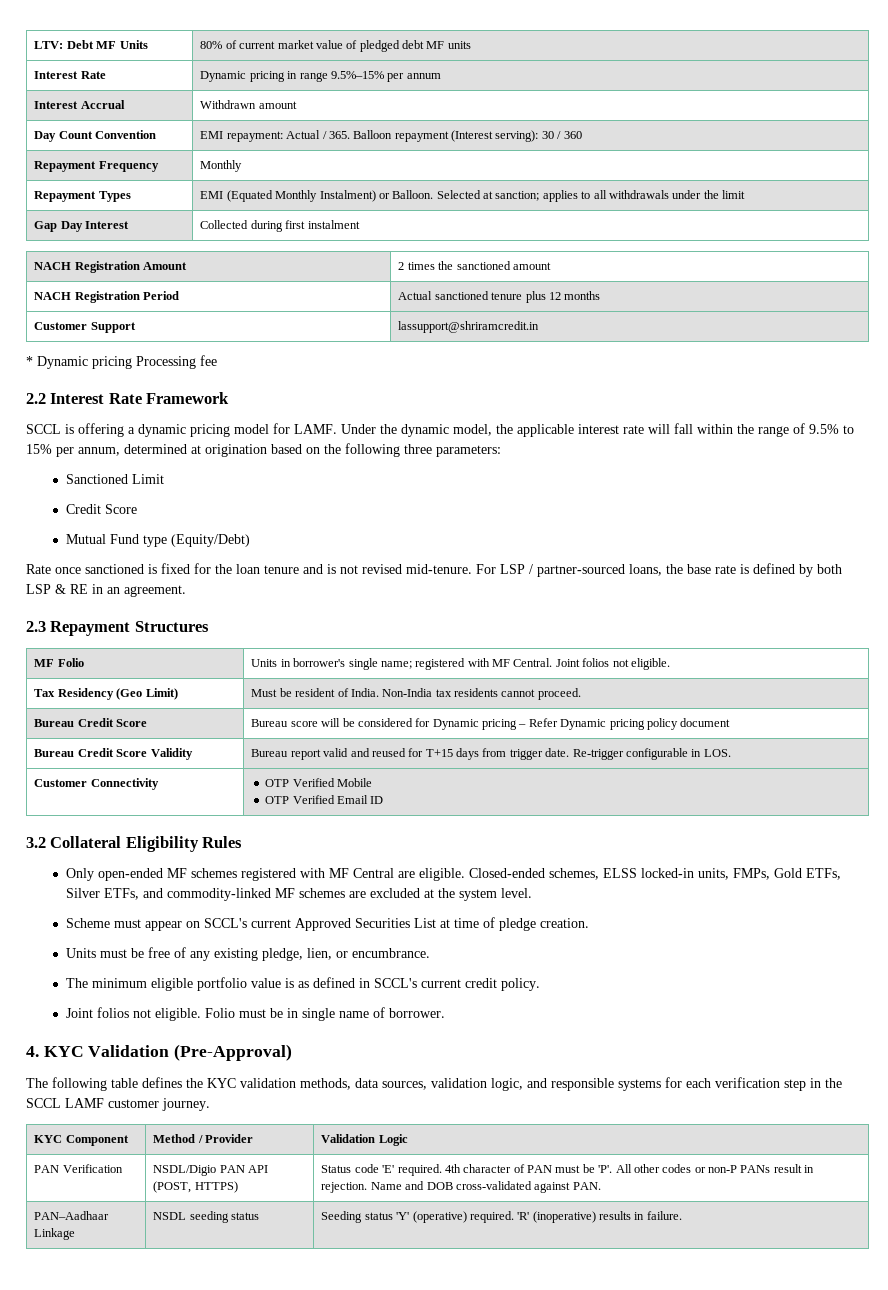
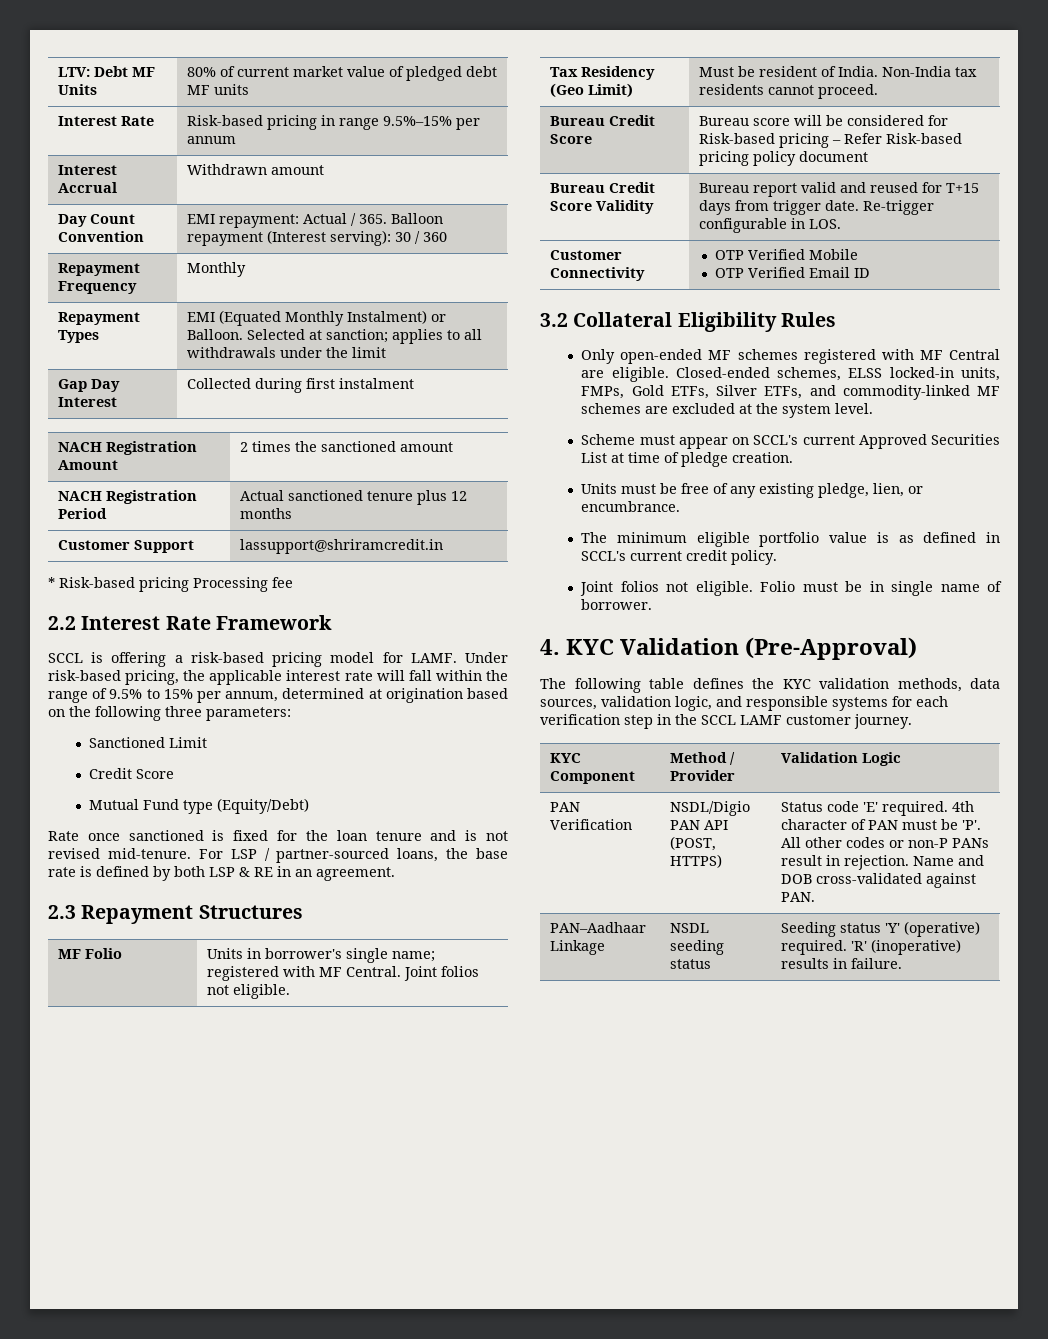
[200,71,247,82] Dynamic -> [187,115,264,126] Risk-based
[37,356,88,369] Dynamic -> [59,577,135,588] Risk-based
[138,424,186,437] dynamic -> [190,652,264,663] risk-based
[380,424,492,437] the dynamic model, -> [48,670,180,685] risk-based pricing,
[432,719,479,730] Dynamic -> [699,133,776,144] Risk-based
[560,719,607,730] Dynamic -> [886,133,963,144] Risk-based

